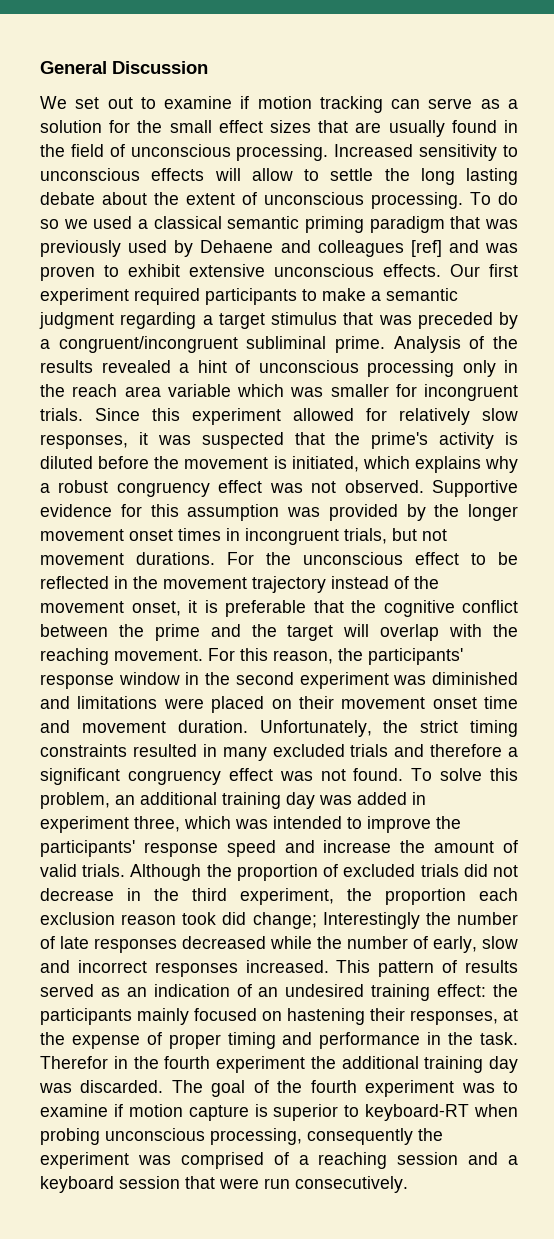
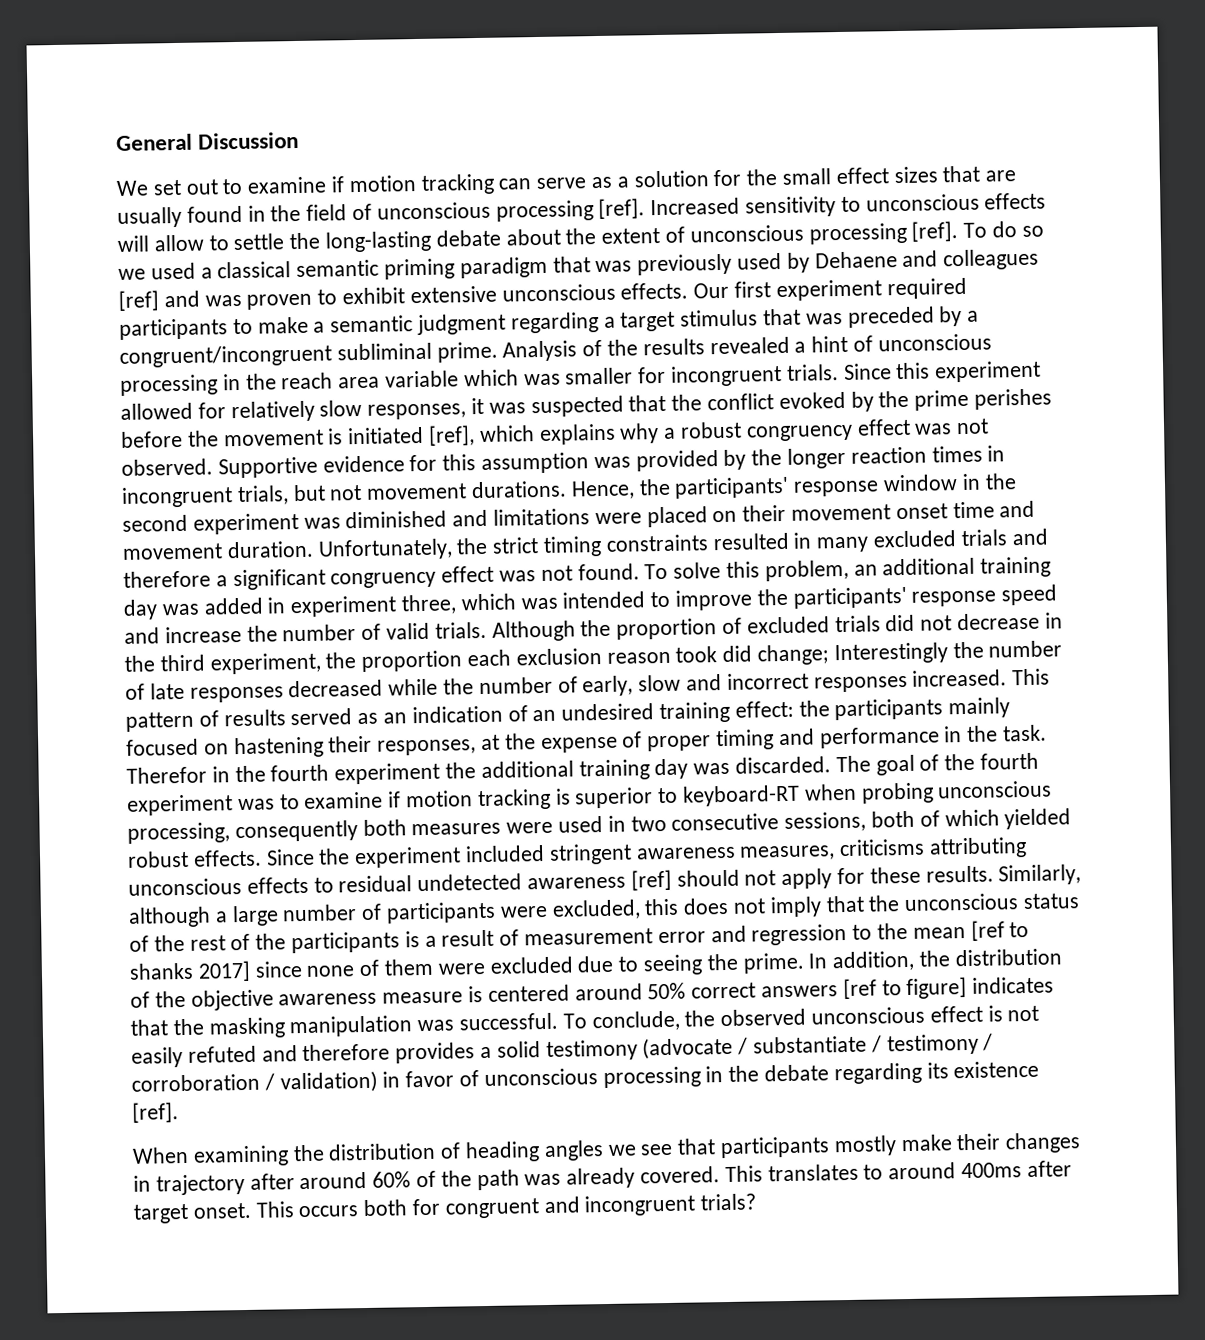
[236,144,329,161] processing. -> [495,198,646,222] processing [ref].
[420,168,518,185] long lasting -> [325,230,433,253] long-lasting
[371,192,463,209] processing. -> [808,221,959,245] processing [ref].
[462,360,496,377] only -> (218, 385) none
[371,432,518,449] [40,456,93,469] prime's activity is diluted -> [707,388,1053,412] conflict evoked by the prime perishes
[291,456,359,472] initiated, -> [347,425,476,446] initiated [ref],
[40,529,173,541] movement onset -> [850,446,927,464] reaction
[227,552,518,565] [40,576,439,593] [40,600,518,617] [40,624,519,641] [40,648,333,665] For the unconscious effect to be reflected in the movement trajectory instead of the movement onset, it is preferable that the cognitive conflict between the prime and the target will overlap with the reaching movement. For this reason, -> [570,480,635,500] Hence,
[434,841,495,853] amount -> [282,624,357,642] number
[188,1105,249,1121] capture -> [476,788,551,811] tracking
[418,1128,443,1141] [40,1152,518,1169] [40,1176,408,1193] the experiment was comprised of a reaching session and a keyboard session that were run consecutively. -> [362,808,1072,836] [127,836,1028,869] [128,864,1082,896] [128,893,1081,928] [129,920,1030,954] [129,948,1062,982] [130,976,1055,1011] [130,1005,1040,1039] [131,1033,994,1068] [131,1060,1040,1094] [132,1102,179,1123] [132,1132,1082,1167] [133,1160,1072,1196] [133,1193,757,1224] both measures were used in two consecutive sessions, both of which yielded robust effects. Since the experiment included stringent awareness measures, criticisms attributing unconscious effects to residual undetected awareness [ref] should not apply for these results. Similarly, although a large number of participants were excluded, this does not imply that the unconscious status of the rest of the participants is a result of measurement error and regression to the mean [ref to shanks 2017] since none of them were excluded due to seeing the prime. In addition, the distribution of the objective awareness measure is centered around 50% correct answers [ref to figure] indicates that the masking manipulation was successful. To conclude, the observed unconscious effect is not easily refuted and therefore provides a solid testimony (advocate / substantiate / testimony / corroboration / validation) in favor of unconscious processing in the debate regarding its existence [ref]. // When examining the distribution of heading angles we see that participants mostly make their changes in trajectory after around 60% of the path was already covered. This translates to around 400ms after target onset. This occurs both for congruent and incongruent trials?

